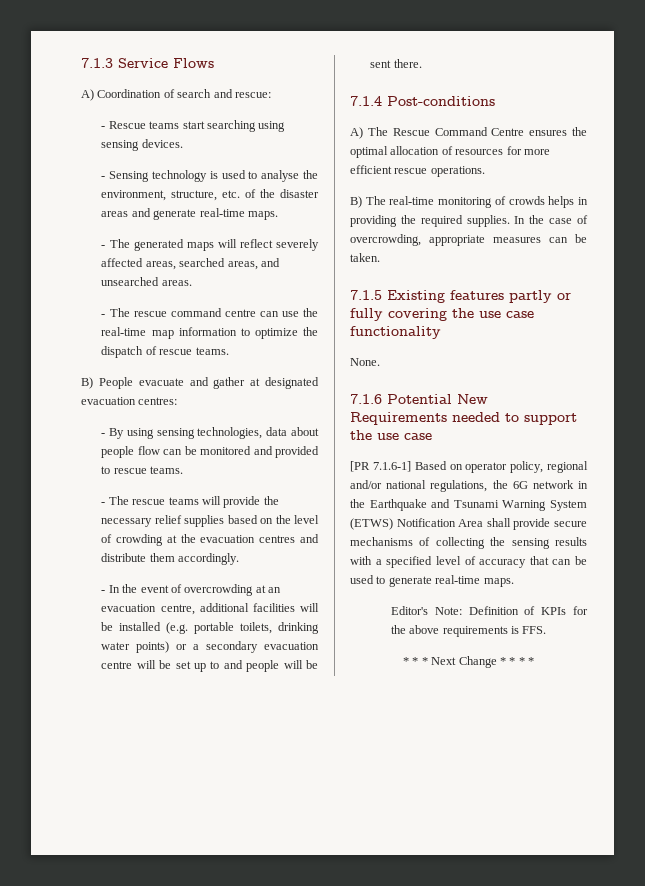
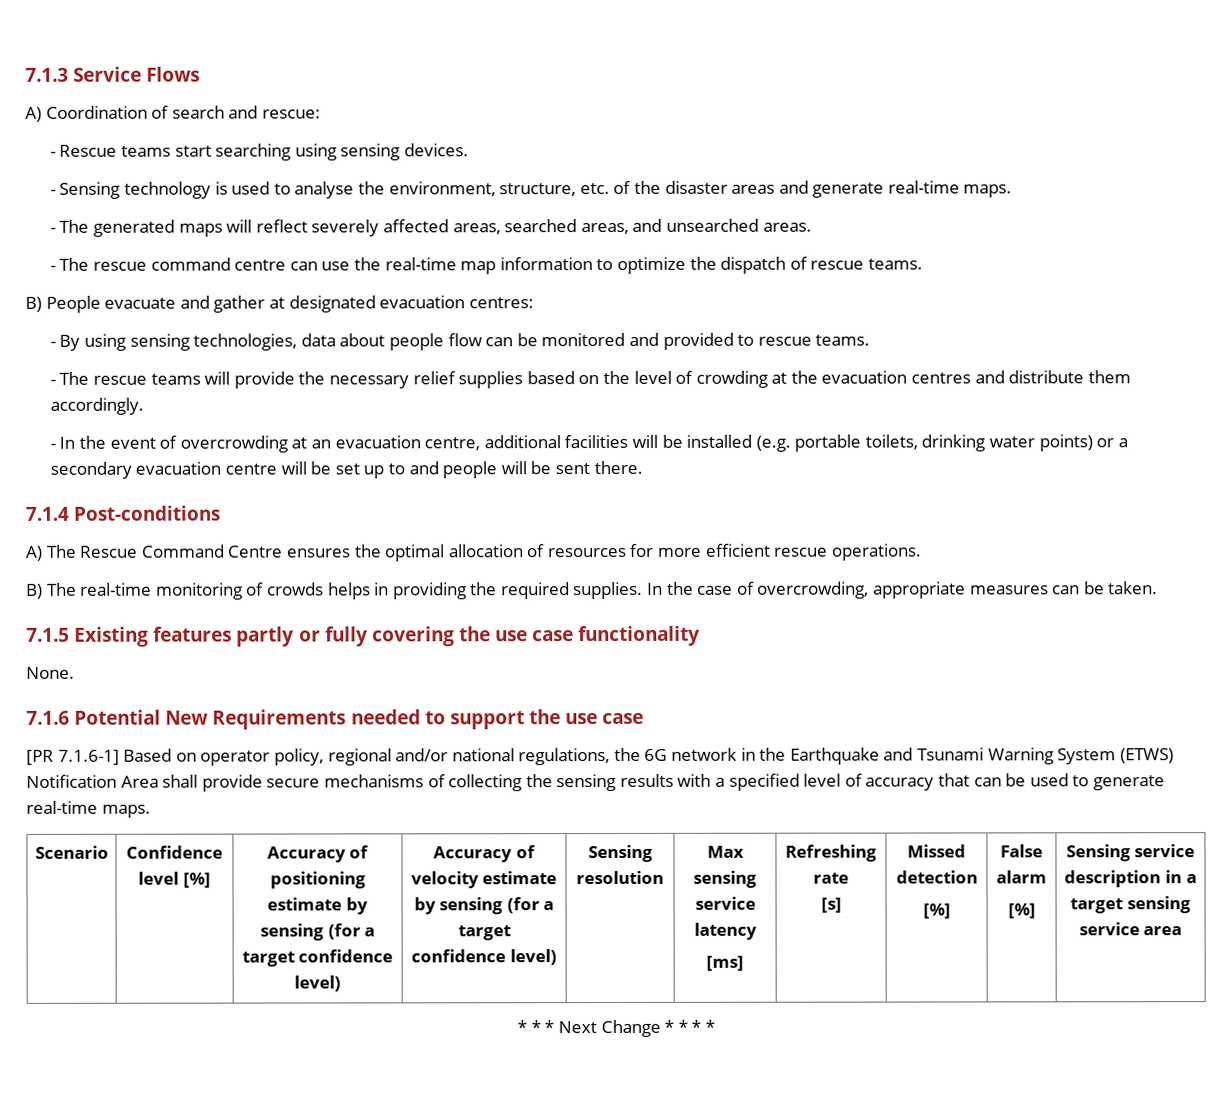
[390,606,588,615] [390,625,547,637] // Editor's Note: Definition of KPIs for the above requirements is FFS. -> [34,845,109,859] [126,845,223,859] [138,871,211,888] [266,845,370,863] [269,871,366,889] [267,897,368,915] [259,923,376,941] [241,949,394,967] [294,975,341,992] [433,845,536,863] [410,871,558,889] [413,897,555,915] [457,925,511,941] [411,949,557,966] [587,844,653,863] [576,870,664,885] [706,845,744,858] [693,870,757,888] [694,896,756,910] [693,922,757,940] [706,955,744,971] [785,844,877,862] [813,872,849,884] [820,897,842,913] [907,844,966,858] [895,870,978,884] [922,903,951,919] [1000,844,1043,858] [996,870,1047,884] [1007,903,1036,919] [1065,844,1196,862] [1064,870,1197,888] [1070,896,1191,914] [1078,922,1183,936] // Scenario | Confidence level [%] | Accuracy of positioning estimate by sensing (for a target confidence level) | Accuracy of velocity estimate by sensing (for a target confidence level) | Sensing resolution | Max sensing service latency // [ms] | Refreshing rate // [s] | Missed detection // [%] | False alarm // [%] | Sensing service description in a target sensing service area

